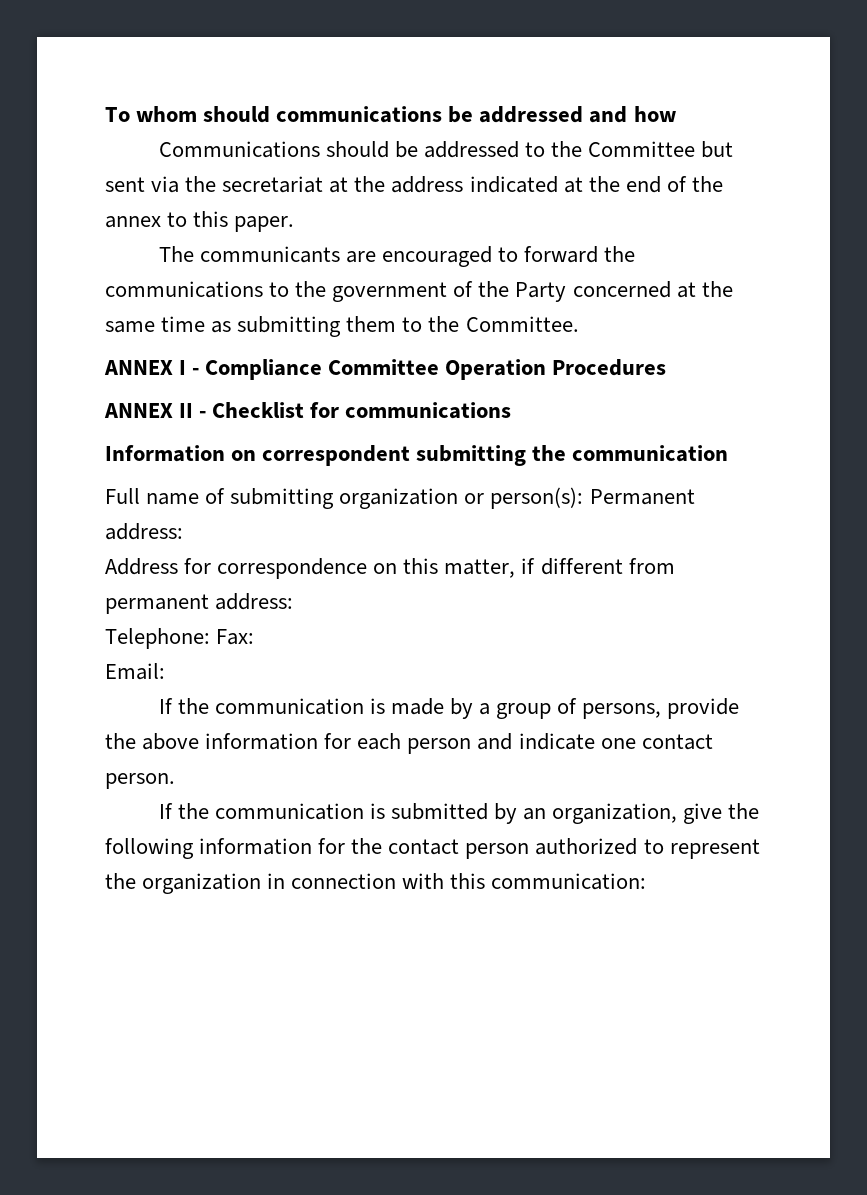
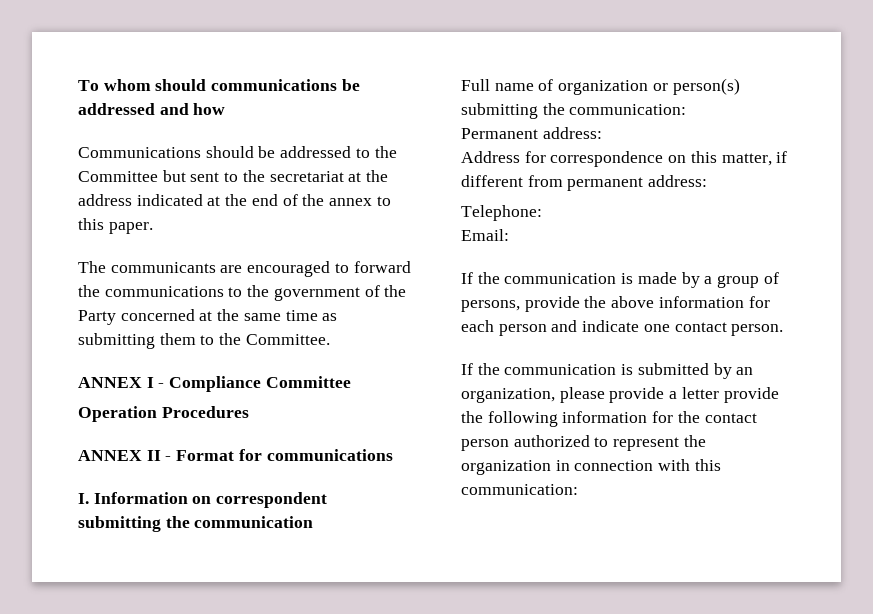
[151,176,180,193] via -> [224,172,239,182] to
(440, 367) none -> (351, 382) //
[212,402,305,418] Checklist -> [176,450,235,461] Format
(512, 410) none -> [78,493,89,504] I.
[230,488,335,509] submitting -> (554, 85) none
[490,487,584,509] person(s): -> [672,78,740,95] [461,103,687,119] person(s) submitting the communication: //
[216,629,255,645] Fax: -> (542, 213) none
[683,803,723,824] give -> [559,387,779,403] please provide a letter provide

